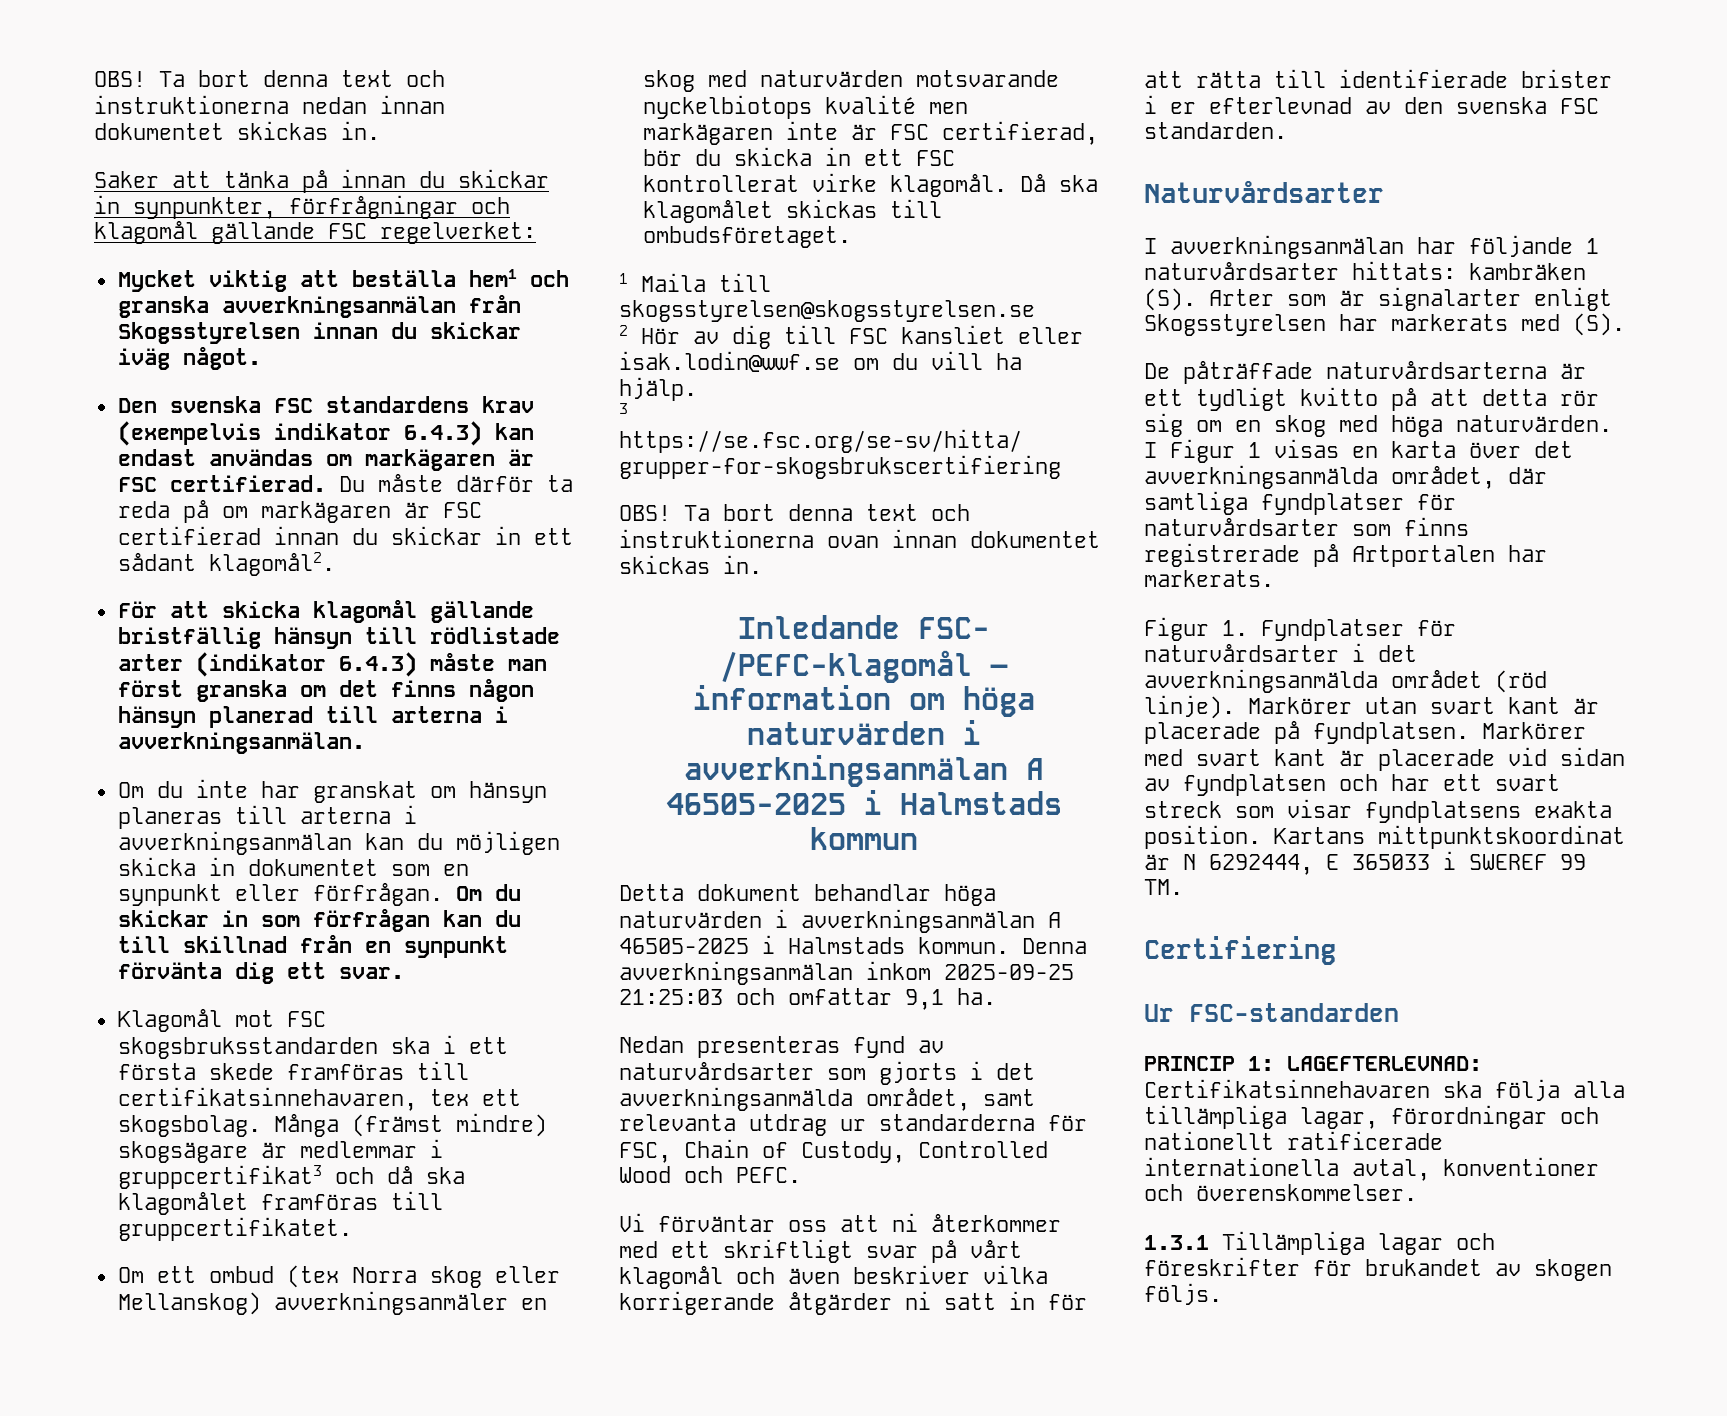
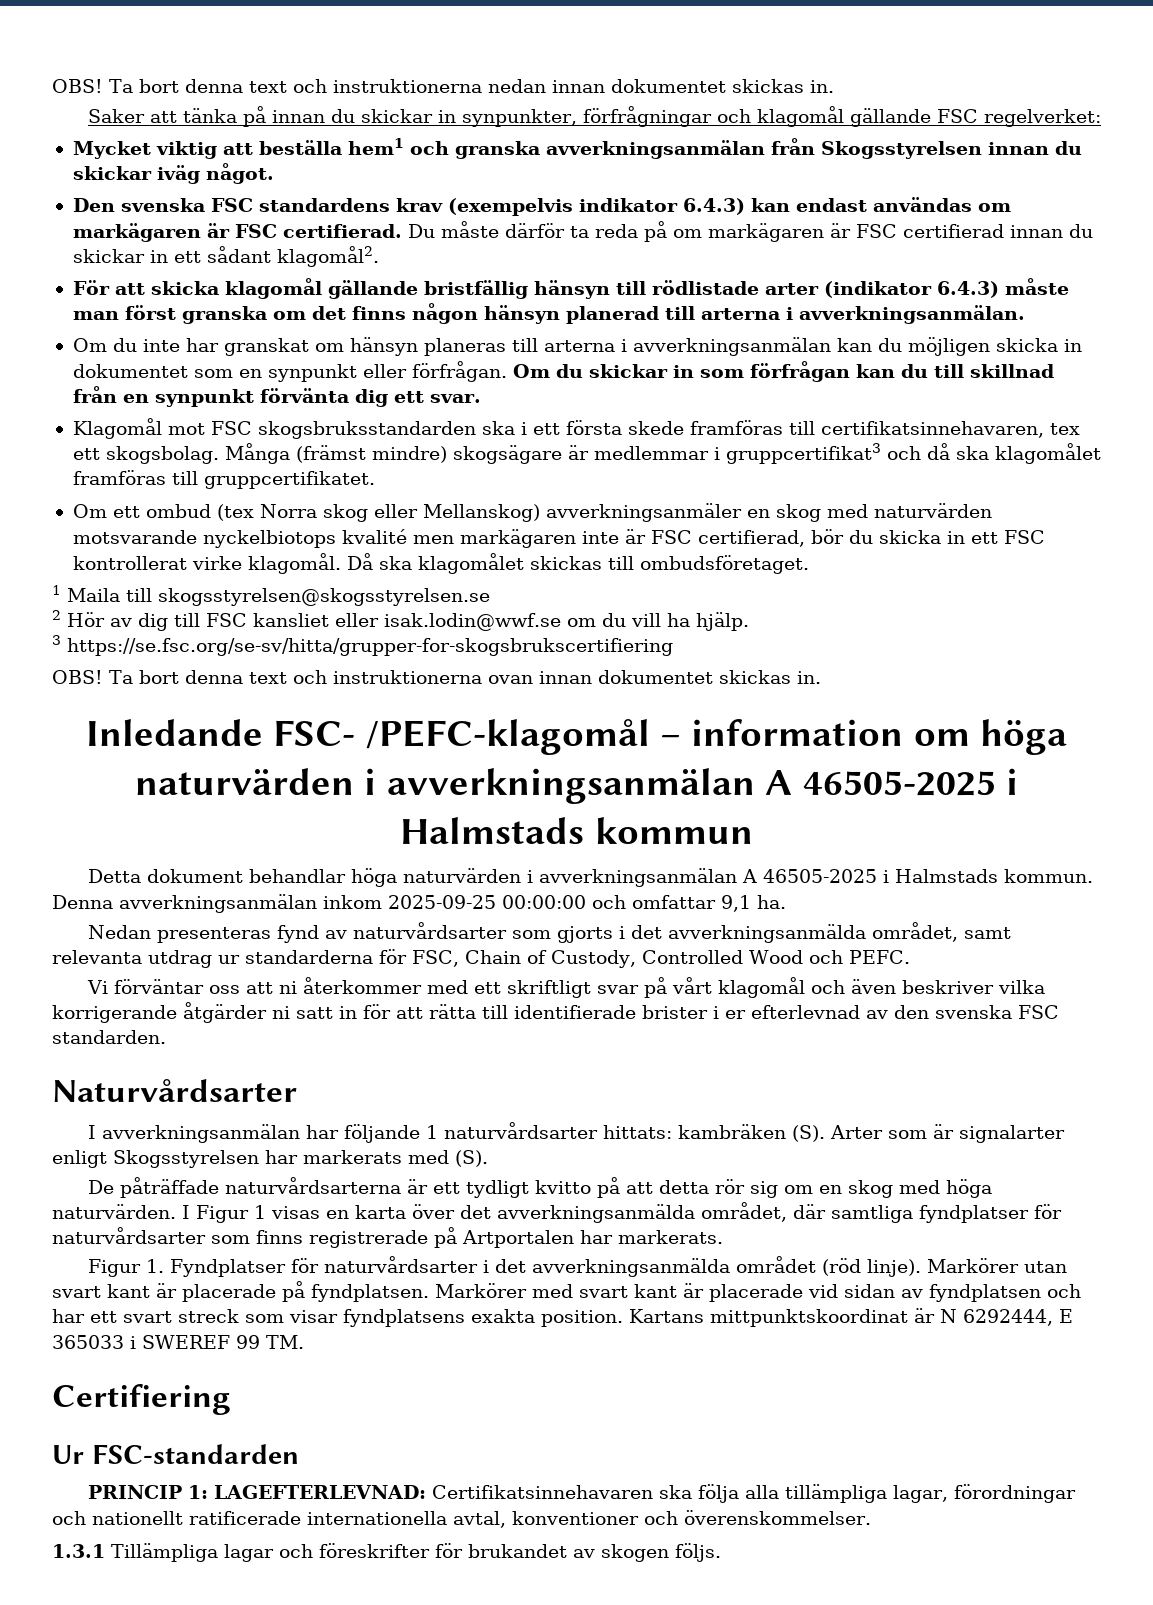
[619,989,723,1005] 21:25:03 -> [502,895,586,909] 00:00:00

